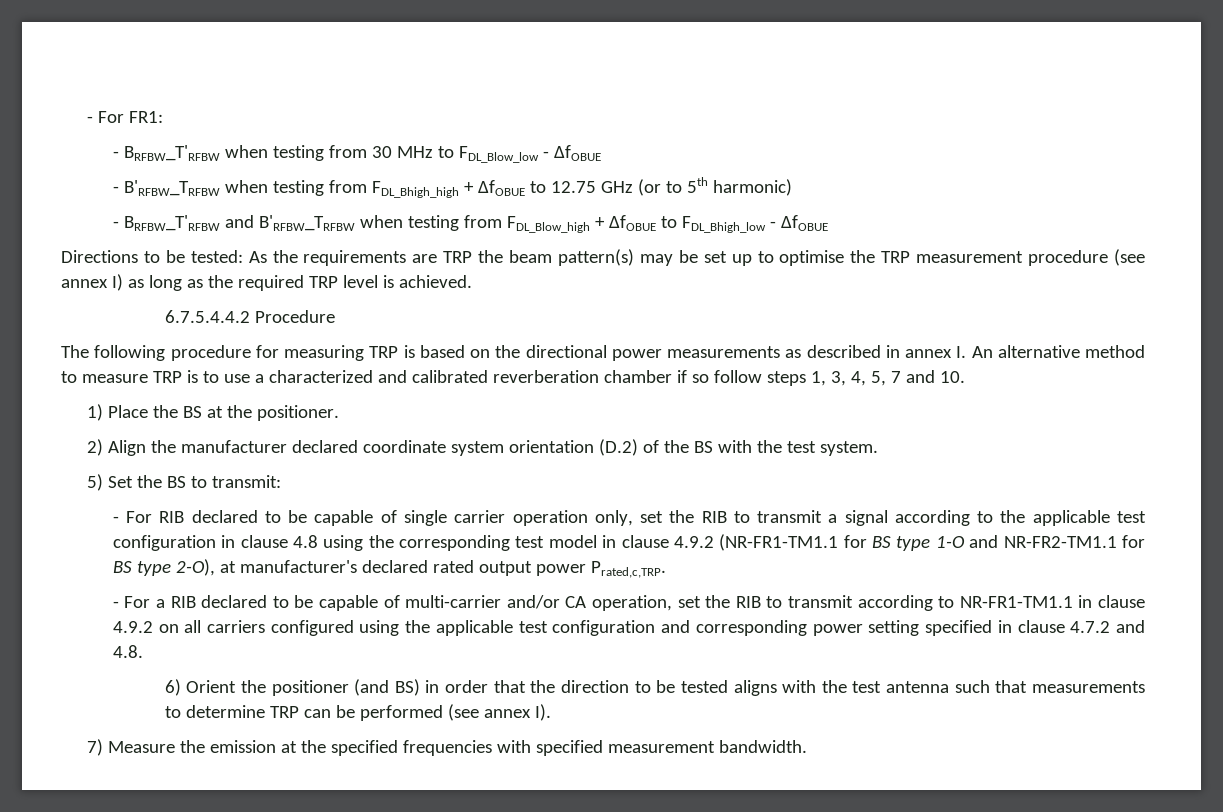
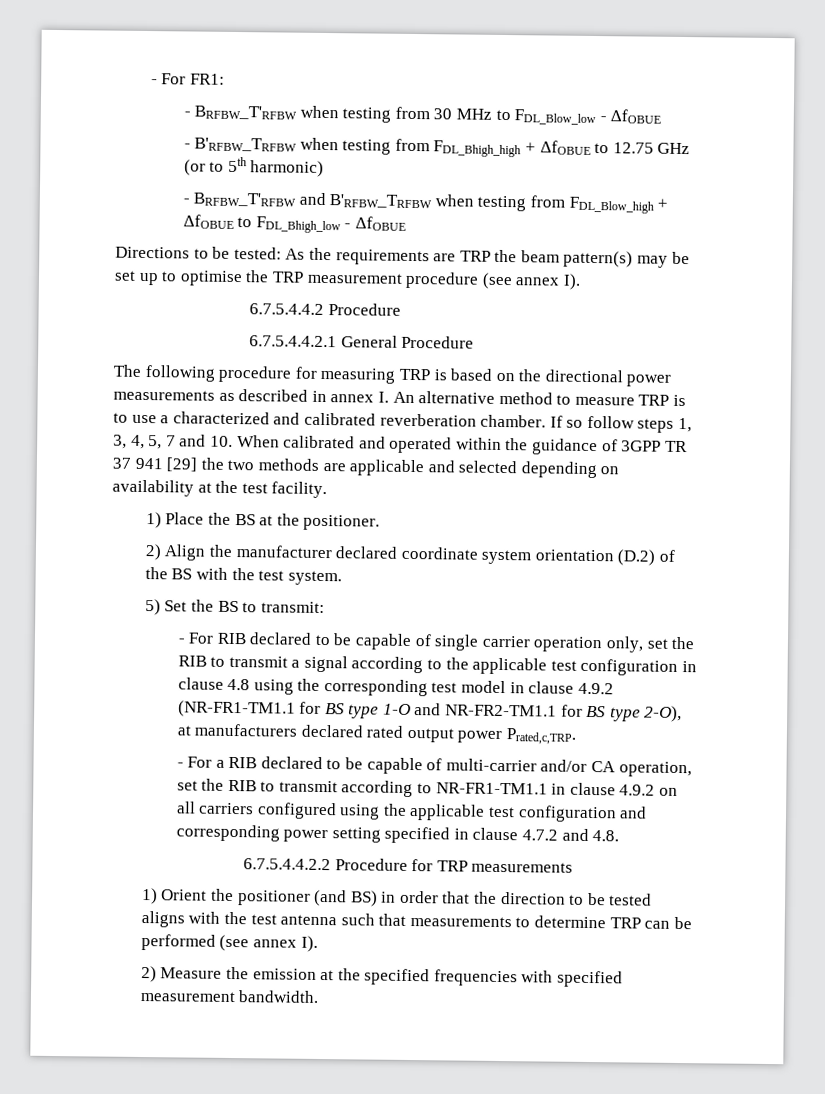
[111,274,472,291] I) as long as the required TRP level is achieved. -> [562,273,581,290] I).
(335, 316) none -> [249,335,475,349] // 6.7.5.4.4.2.1 General Procedure
[603,370,687,383] chamber if -> [480,414,563,428] chamber. If
(965, 377) none -> [236,435,688,456] [112,457,620,479] [112,479,328,499] When calibrated and operated within the guidance of 3GPP TR 37 941 [29] the two methods are applicable and selected depending on availability at the test facility.
[239,560,357,573] manufacturer's -> [194,723,299,737] manufacturers
[164,679,181,696] 6) -> [243,858,574,873] [140,887,158,905] 6.7.5.4.4.2.2 Procedure for TRP measurements // 1)
[86,739,103,756] 7) -> [140,965,157,983] 2)

